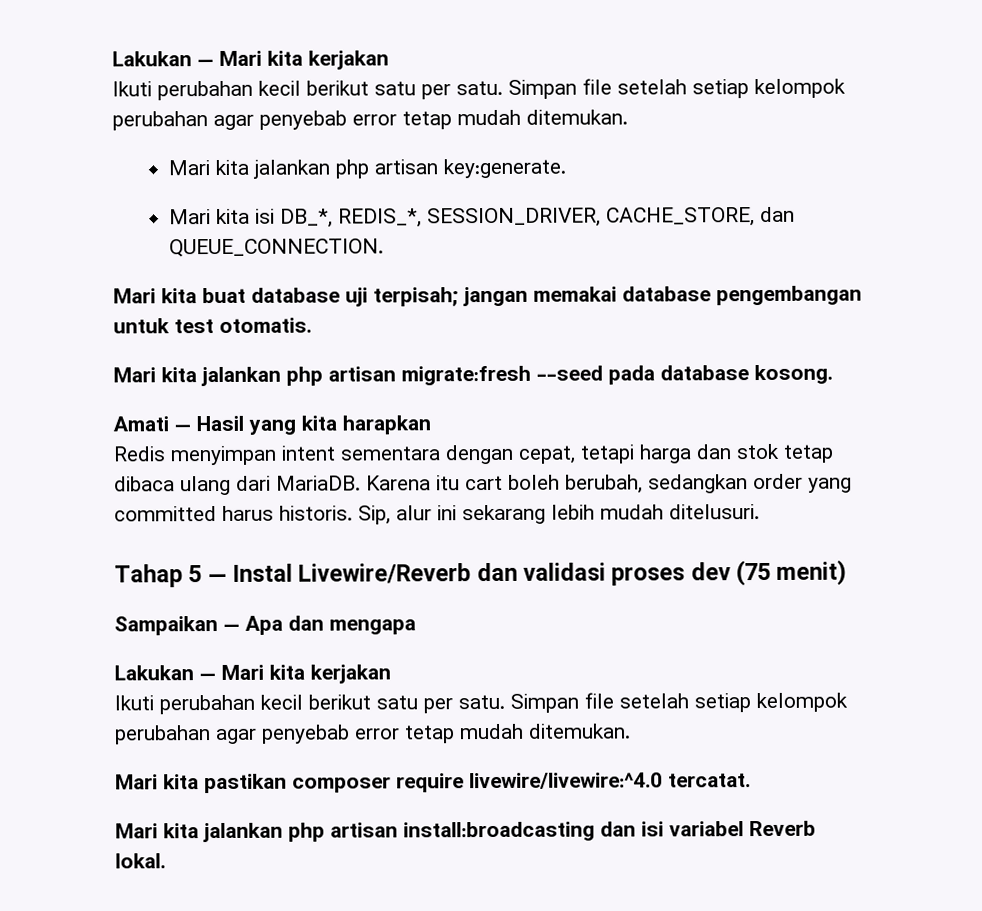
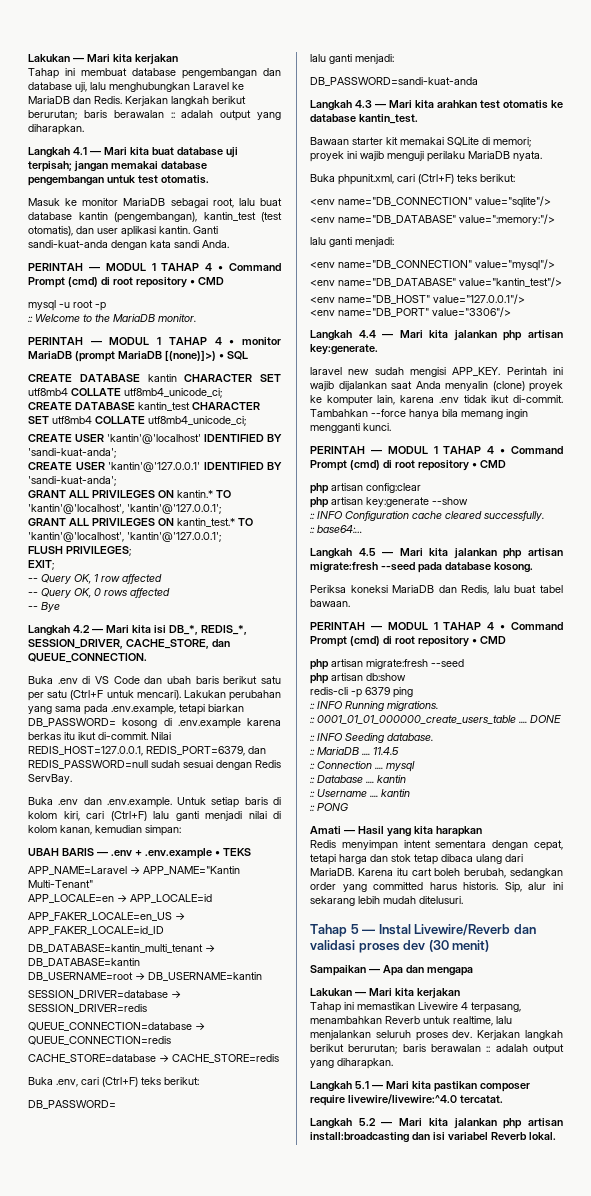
[112,50,389,70] [112,78,846,101] [112,109,628,131] [168,158,567,179] [169,206,796,228] [169,238,385,258] Lakukan — Mari kita kerjakan // Ikuti perubahan kecil berikut satu per satu. Simpan file setelah setiap kelompok perubahan agar penyebab error tetap mudah ditemukan. // Mari kita jalankan php artisan key:generate. // Mari kita isi DB_*, REDIS_*, SESSION_DRIVER, CACHE_STORE, dan QUEUE_CONNECTION. // -> [28,54,178,65] [28,68,281,79] [28,82,244,92] [28,96,246,106] [28,110,282,121] [28,124,84,135] [28,147,101,158] Lakukan — Mari kita kerjakan // Tahap ini membuat database pengembangan dan database uji, lalu menghubungkan Laravel ke MariaDB dan Redis. Kerjakan langkah berikut berurutan; baris berawalan :: adalah output yang diharapkan. // Langkah 4.1 —
(312, 325) none -> [28,198,282,208] [28,212,282,223] [28,226,218,237] [28,240,229,250] [28,263,281,271] [28,277,224,288] [28,300,106,311] [28,314,196,322] [28,337,281,345] [28,350,248,362] [28,374,281,382] [28,388,222,398] [28,402,260,411] [28,416,246,426] [28,434,282,444] [28,448,116,458] [28,462,282,472] [28,476,116,486] [28,490,231,498] [28,504,221,514] [28,518,253,527] [28,532,221,542] [28,546,131,556] [28,560,54,570] [28,574,162,584] [28,588,170,598] [28,602,60,612] [28,625,247,636] [28,639,230,649] [28,653,147,663] [28,676,281,684] [28,690,281,701] [28,704,244,715] [28,718,281,729] [28,732,171,740] [28,746,266,756] [28,760,281,770] [28,774,72,784] [28,797,281,808] [28,811,281,821] [28,825,181,836] [28,848,251,859] [28,866,240,875] [28,880,93,888] [28,894,212,903] [28,912,185,921] [28,926,164,935] [28,944,215,953] [28,958,140,967] [28,972,262,981] [28,990,181,999] [28,1004,147,1013] [28,1022,205,1031] [28,1036,171,1045] [28,1054,279,1063] [28,1077,199,1087] [28,1100,116,1109] [310,54,394,64] [310,77,478,86] [310,100,563,111] [310,114,418,124] [310,137,531,147] [310,151,542,162] [310,174,515,185] [310,196,551,208] [310,214,555,225] [310,237,394,247] [310,259,555,271] [310,277,562,287] [310,294,525,304] [310,307,511,317] [310,330,563,341] [310,344,378,355] [310,367,563,377] [310,381,563,392] [310,395,563,406] [310,409,528,419] [310,423,391,433] [310,446,563,454] [310,460,506,471] [310,483,421,494] [310,497,468,508] [310,511,544,521] [310,525,362,533] [310,548,394,559] Masuk ke monitor MariaDB sebagai root, lalu buat database kantin (pengembangan), kantin_test (test otomatis), dan user aplikasi kantin. Ganti sandi-kuat-anda dengan kata sandi Anda. // PERINTAH — MODUL 1 TAHAP 4 • Command Prompt (cmd) di root repository • CMD // mysql -u root -p // :: Welcome to the MariaDB monitor. // PERINTAH — MODUL 1 TAHAP 4 • monitor MariaDB (prompt MariaDB [(none)]>) • SQL // CREATE DATABASE kantin CHARACTER SET utf8mb4 COLLATE utf8mb4_unicode_ci; // CREATE DATABASE kantin_test CHARACTER SET utf8mb4 COLLATE utf8mb4_unicode_ci; // CREATE USER 'kantin'@'localhost' IDENTIFIED BY 'sandi-kuat-anda'; // CREATE USER 'kantin'@'127.0.0.1' IDENTIFIED BY 'sandi-kuat-anda'; // GRANT ALL PRIVILEGES ON kantin.* TO 'kantin'@'localhost', 'kantin'@'127.0.0.1'; // GRANT ALL PRIVILEGES ON kantin_test.* TO 'kantin'@'localhost', 'kantin'@'127.0.0.1'; // FLUSH PRIVILEGES; // EXIT; // -- Query OK, 1 row affected // -- Query OK, 0 rows affected // -- Bye // Langkah 4.2 — Mari kita isi DB_*, REDIS_*, SESSION_DRIVER, CACHE_STORE, dan QUEUE_CONNECTION. // Buka .env di VS Code dan ubah baris berikut satu per satu (Ctrl+F untuk mencari). Lakukan perubahan yang sama pada .env.example, tetapi biarkan DB_PASSWORD= kosong di .env.example karena berkas itu ikut di-commit. Nilai REDIS_HOST=127.0.0.1, REDIS_PORT=6379, dan REDIS_PASSWORD=null sudah sesuai dengan Redis ServBay. // Buka .env dan .env.example. Untuk setiap baris di kolom kiri, cari (Ctrl+F) lalu ganti menjadi nilai di kolom kanan, kemudian simpan: // UBAH BARIS — .env + .env.example • TEKS // APP_NAME=Laravel → APP_NAME="Kantin Multi-Tenant" // APP_LOCALE=en → APP_LOCALE=id // APP_FAKER_LOCALE=en_US → APP_FAKER_LOCALE=id_ID // DB_DATABASE=kantin_multi_tenant → DB_DATABASE=kantin // DB_USERNAME=root → DB_USERNAME=kantin // SESSION_DRIVER=database → SESSION_DRIVER=redis // QUEUE_CONNECTION=database → QUEUE_CONNECTION=redis // CACHE_STORE=database → CACHE_STORE=redis // Buka .env, cari (Ctrl+F) teks berikut: // DB_PASSWORD= // lalu ganti menjadi: // DB_PASSWORD=sandi-kuat-anda // Langkah 4.3 — Mari kita arahkan test otomatis ke database kantin_test. // Bawaan starter kit memakai SQLite di memori; proyek ini wajib menguji perilaku MariaDB nyata. // Buka phpunit.xml, cari (Ctrl+F) teks berikut: // <env name="DB_CONNECTION" value="sqlite"/> // <env name="DB_DATABASE" value=":memory:"/> // lalu ganti menjadi: // <env name="DB_CONNECTION" value="mysql"/> // <env name="DB_DATABASE" value="kantin_test"/> // <env name="DB_HOST" value="127.0.0.1"/> // <env name="DB_PORT" value="3306"/> // Langkah 4.4 — Mari kita jalankan php artisan key:generate. // laravel new sudah mengisi APP_KEY. Perintah ini wajib dijalankan saat Anda menyalin (clone) proyek ke komputer lain, karena .env tidak ikut di-commit. Tambahkan --force hanya bila memang ingin mengganti kunci. // PERINTAH — MODUL 1 TAHAP 4 • Command Prompt (cmd) di root repository • CMD // php artisan config:clear // php artisan key:generate --show // :: INFO Configuration cache cleared successfully. // :: base64:… // Langkah 4.5 —
(833, 374) none -> [310,585,563,595] [310,599,350,607] [310,622,563,630] [310,636,506,647] [310,659,464,670] [310,673,406,684] [310,687,413,698] [310,701,438,711] [310,715,561,724] [310,733,433,743] [310,747,399,755] [310,761,415,772] [310,775,406,783] [310,789,410,797] [310,803,348,811] // Periksa koneksi MariaDB dan Redis, lalu buat tabel bawaan. // PERINTAH — MODUL 1 TAHAP 4 • Command Prompt (cmd) di root repository • CMD // php artisan migrate:fresh --seed // php artisan db:show // redis-cli -p 6379 ping // :: INFO Running migrations. // :: 0001_01_01_000000_create_users_table .... DONE // :: INFO Seeding database. // :: MariaDB .... 11.4.5 // :: Connection .... mysql // :: Database .... kantin // :: Username .... kantin // :: PONG
[736,559,772,587] (75 -> [428,940,449,952] (30
[114,692,848,715] [114,723,631,745] Ikuti perubahan kecil berikut satu per satu. Simpan file setelah setiap kelompok perubahan agar penyebab error tetap mudah ditemukan. // -> [310,1002,521,1013] [310,1016,512,1026] [310,1030,563,1041] [310,1044,564,1055] [310,1058,393,1069] [310,1081,383,1092] Tahap ini memastikan Livewire 4 terpasang, menambahkan Reverb untuk realtime, lalu menjalankan seluruh proses dev. Kerjakan langkah berikut berurutan; baris berawalan :: adalah output yang diharapkan. // Langkah 5.1 —
(751, 780) none -> [310,1118,393,1129] Langkah 5.2 —

